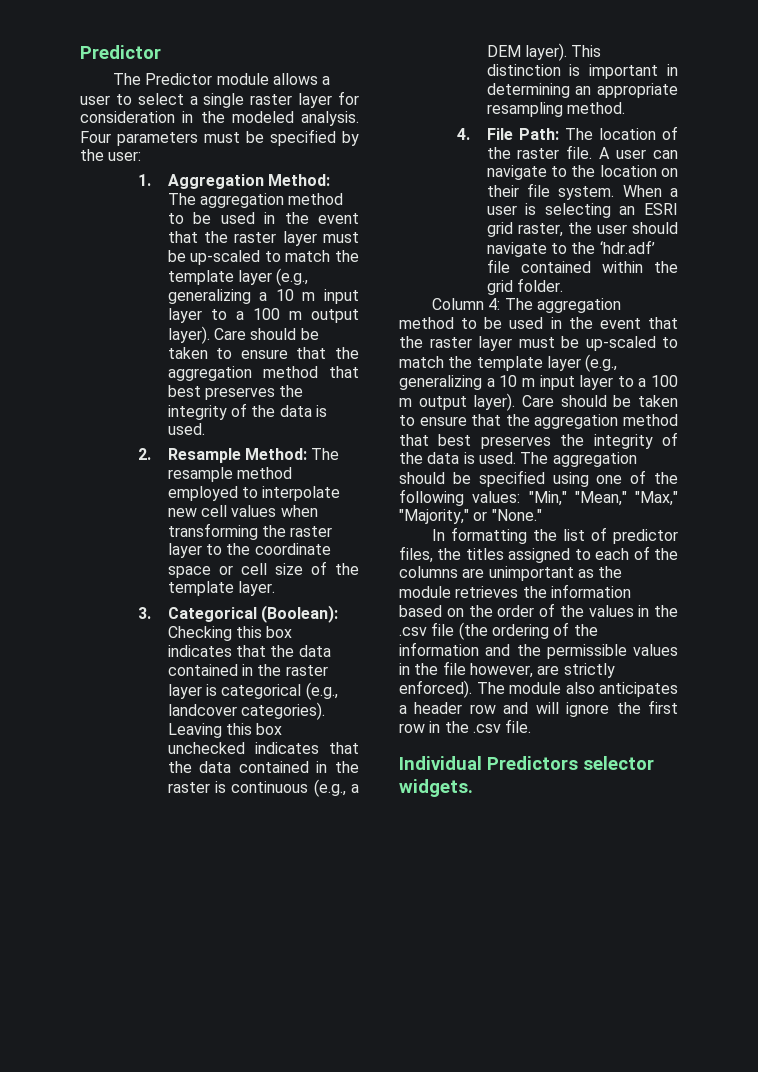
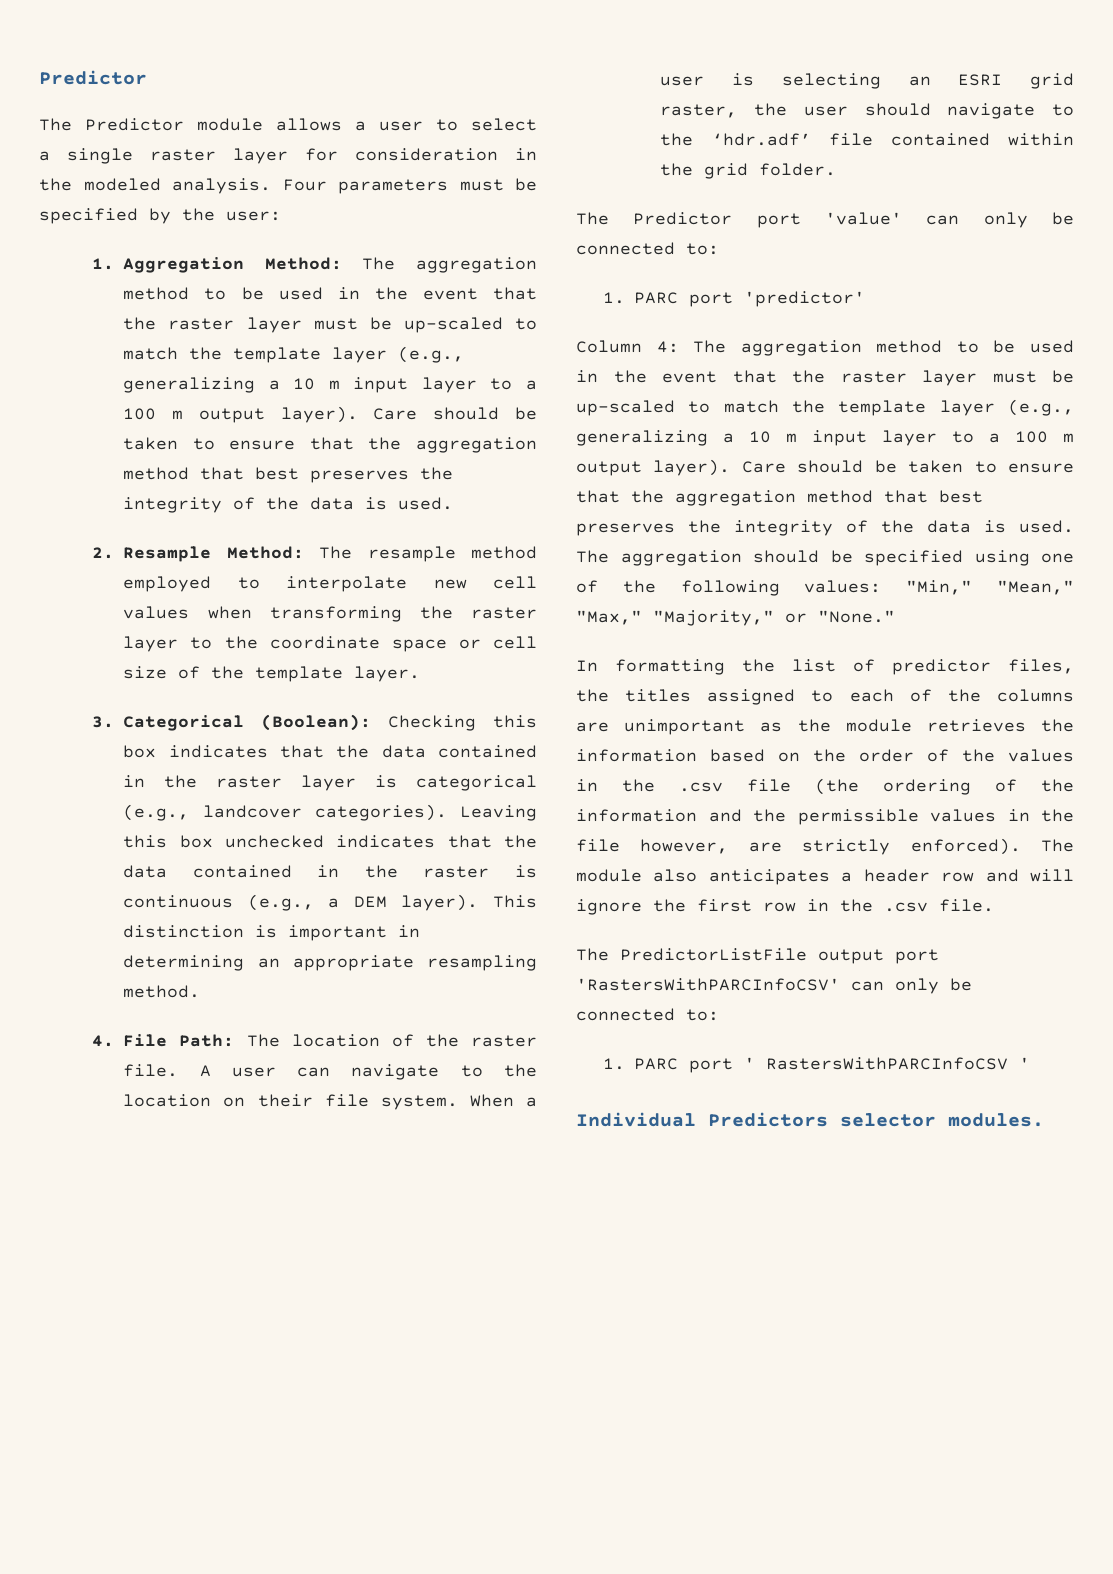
(563, 285) none -> [576,212,1074,228] [576,242,719,255] [602,291,865,307] // The Predictor port 'value' can only be connected to: // 1. PARC port 'predictor'
(532, 726) none -> [576,948,939,964] [576,978,972,994] [576,1008,719,1021] [602,1057,1030,1073] // The PredictorListFile output port 'RastersWithPARCInfoCSV' can only be connected to: // 1. PARC port ' RastersWithPARCInfoCSV '
[399,779,473,797] widgets. -> [948,1113,1044,1127] modules.

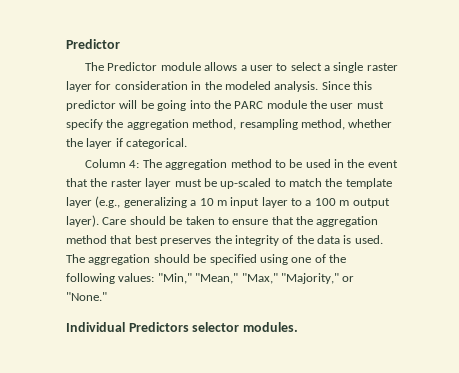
[282,178,537,194] [39,208,281,224] [92,257,537,273] [123,287,537,300] [123,317,537,333] [123,346,465,363] [123,377,538,393] [123,406,537,423] [123,437,537,453] [123,467,454,483] [123,497,454,513] [92,546,537,562] [123,576,537,592] [123,606,537,622] [123,636,537,652] [123,666,421,682] [92,714,537,731] [123,745,537,758] [123,775,537,791] [123,804,537,821] [123,835,537,848] [123,865,537,878] [123,894,537,911] [123,925,421,941] [123,955,537,971] [123,985,201,998] [92,1034,537,1047] [123,1064,537,1080] [123,1094,537,1110] [660,73,1074,89] [660,103,1074,119] [660,133,1074,146] [660,163,837,179] [576,212,1074,228] [576,242,719,255] [602,291,865,307] Four parameters must be specified by the user: // 1. Aggregation Method: The aggregation method to be used in the event that the raster layer must be up-scaled to match the template layer (e.g., generalizing a 10 m input layer to a 100 m output layer). Care should be taken to ensure that the aggregation method that best preserves the integrity of the data is used. // 2. Resample Method: The resample method employed to interpolate new cell values when transforming the raster layer to the coordinate space or cell size of the template layer. // 3. Categorical (Boolean): Checking this box indicates that the data contained in the raster layer is categorical (e.g., landcover categories). Leaving this box unchecked indicates that the data contained in the raster is continuous (e.g., a DEM layer). This distinction is important in determining an appropriate resampling method. // 4. File Path: The location of the raster file. A user can navigate to the location on their file system. When a user is selecting an ESRI grid raster, the user should navigate to the ‘hdr.adf’ file contained within the grid folder. // The Predictor port 'value' can only be connected to: // 1. PARC port 'predictor' -> [321,81,372,90] [66,100,384,111] [66,119,393,130] [66,138,188,149] Since this predictor will be going into the PARC module the user must specify the aggregation method, resampling method, whether the layer if categorical.
[576,659,1074,675] [576,689,1074,705] [576,719,1074,735] [576,749,1074,762] [576,778,1074,795] [576,809,1074,825] [576,838,1074,855] [576,869,1074,885] [576,899,994,915] [576,948,939,964] [576,978,972,994] [576,1008,719,1021] [602,1057,1030,1073] // In formatting the list of predictor files, the titles assigned to each of the columns are unimportant as the module retrieves the information based on the order of the values in the .csv file (the ordering of the information and the permissible values in the file however, are strictly enforced). The module also anticipates a header row and will ignore the first row in the .csv file. // The PredictorListFile output port 'RastersWithPARCInfoCSV' can only be connected to: // 1. PARC port ' RastersWithPARCInfoCSV ' -> (107, 296) none

